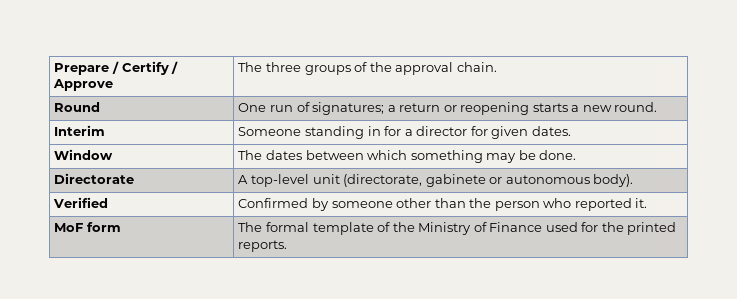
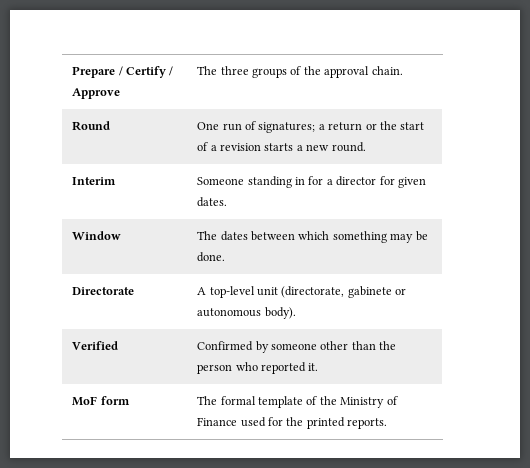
[460,102,530,115] reopening -> [379,121,425,130] [197,142,262,151] the start of a revision

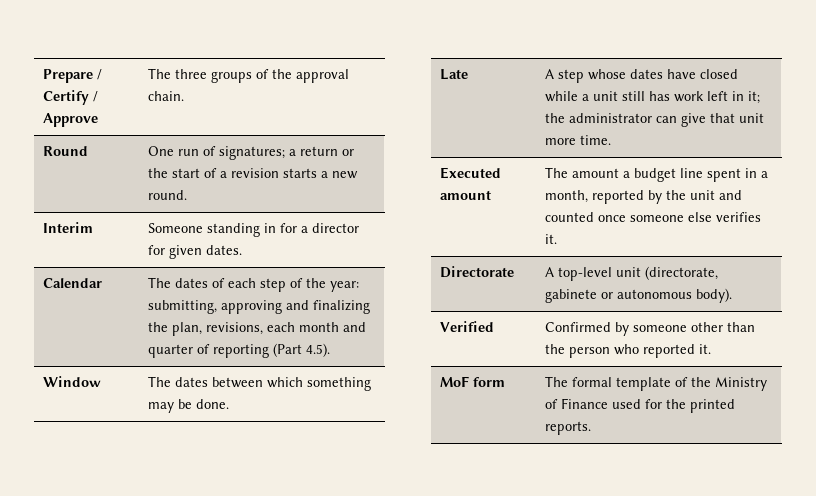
(228, 202) none -> [42,278,102,288] [147,277,359,292] [147,300,370,314] [147,322,366,336] [147,343,330,358] // Calendar | The dates of each step of the year: submitting, approving and finalizing the plan, revisions, each month and quarter of reporting (Part 4.5).
(226, 257) none -> [439,69,468,80] [544,69,738,83] [544,91,760,104] [544,113,764,127] [544,135,611,145] [439,167,501,179] [439,190,491,200] [544,167,768,182] [544,190,742,204] [544,212,761,222] [544,234,557,244] // Late | A step whose dates have closed while a unit still has work left in it; the administrator can give that unit more time. // Executed amount | The amount a budget line spent in a month, reported by the unit and counted once someone else verifies it.

